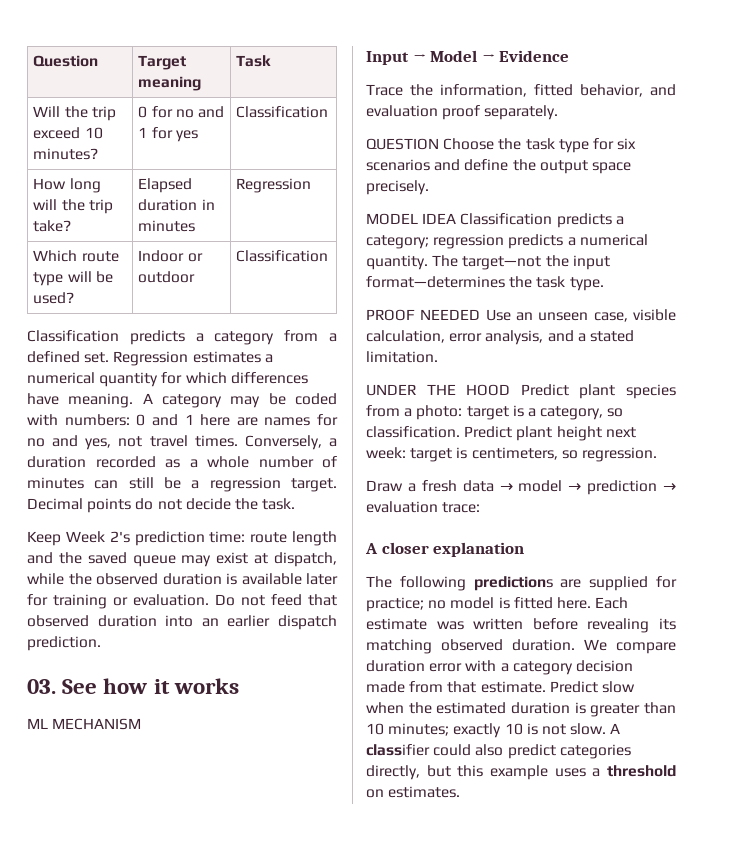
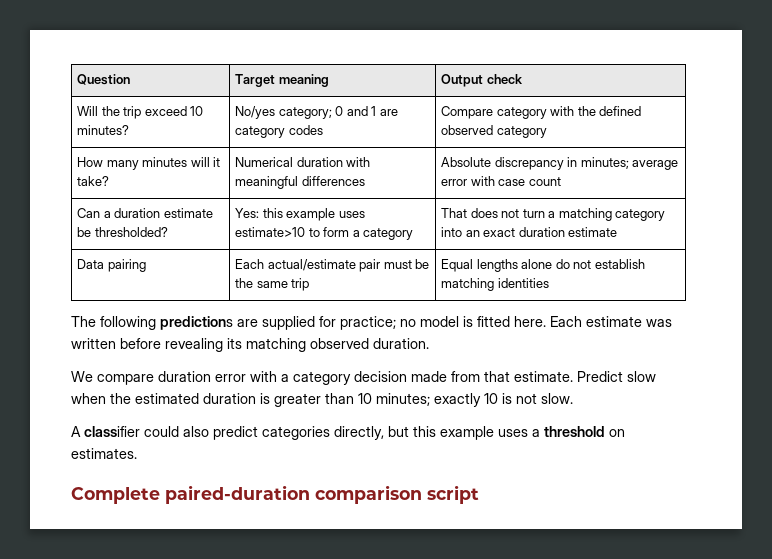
[236,55,272,67] Task -> [441,74,523,87] Output check
[138,106,224,118] [138,127,198,142] [236,106,329,118] [33,178,101,193] [33,199,113,214] [33,220,72,232] [138,178,193,193] [138,199,215,211] [138,220,196,232] [236,178,312,193] [33,250,119,262] [33,271,113,286] [33,292,75,304] [138,250,203,262] [138,271,196,283] [236,250,329,262] [27,330,338,345] [27,351,273,366] [27,372,308,387] [27,393,337,408] [27,414,338,426] [27,435,337,450] [27,456,337,468] [27,477,337,492] [27,498,296,513] [27,531,337,546] [27,552,337,567] [27,573,338,585] [27,594,337,609] [27,615,337,630] [27,636,101,651] [27,678,239,694] [27,718,142,730] [366,50,570,65] [366,84,676,97] [366,105,559,120] [366,138,637,153] [366,159,631,174] [366,180,429,195] [366,213,624,228] [366,234,648,249] [366,255,610,270] [366,276,604,291] [366,309,676,322] [366,330,634,345] [366,351,438,363] [366,384,676,399] [366,405,624,420] [366,426,636,441] [366,447,657,462] [366,480,676,495] [366,501,481,513] [365,542,525,557] 0 for no and 1 for yes | Classification // How long will the trip take? | Elapsed duration in minutes | Regression // Which route type will be used? | Indoor or outdoor | Classification // Classification predicts a category from a defined set. Regression estimates a numerical quantity for which differences have meaning. A category may be coded with numbers: 0 and 1 here are names for no and yes, not travel times. Conversely, a duration recorded as a whole number of minutes can still be a regression target. Decimal points do not decide the task. // Keep Week 2's prediction time: route length and the saved queue may exist at dispatch, while the observed duration is available later for training or evaluation. Do not feed that observed duration into an earlier dispatch prediction. // 03. See how it works // ML MECHANISM // Input → Model → Evidence // Trace the information, fitted behavior, and evaluation proof separately. // QUESTION Choose the task type for six scenarios and define the output space precisely. // MODEL IDEA Classification predicts a category; regression predicts a numerical quantity. The target—not the input format—determines the task type. // PROOF NEEDED Use an unseen case, visible calculation, error analysis, and a stated limitation. // UNDER THE HOOD Predict plant species from a photo: target is a category, so classification. Predict plant height next week: target is centimeters, so regression. // Draw a fresh data → model → prediction → evaluation trace: // A closer explanation -> [235,106,398,119] [235,125,323,138] [441,106,642,119] [441,125,547,138] [77,157,221,170] [77,176,110,186] [235,157,371,167] [235,176,365,189] [441,157,679,170] [441,176,561,186] [77,208,213,218] [77,227,168,237] [235,208,365,221] [235,227,414,240] [441,208,666,221] [441,227,618,237] [77,259,146,272] [235,259,430,272] [235,278,310,291] [441,259,645,272] [441,278,549,291] No/yes category; 0 and 1 are category codes | Compare category with the defined observed category // How many minutes will it take? | Numerical duration with meaningful differences | Absolute discrepancy in minutes; average error with case count // Can a duration estimate be thresholded? | Yes: this example uses estimate>10 to form a category | That does not turn a matching category into an exact duration estimate // Data pairing | Each actual/estimate pair must be the same trip | Equal lengths alone do not establish matching identities
(575, 645) none -> (429, 343) //
(607, 729) none -> (573, 398) //
(461, 792) none -> [71,485,479,504] // Complete paired-duration comparison script

